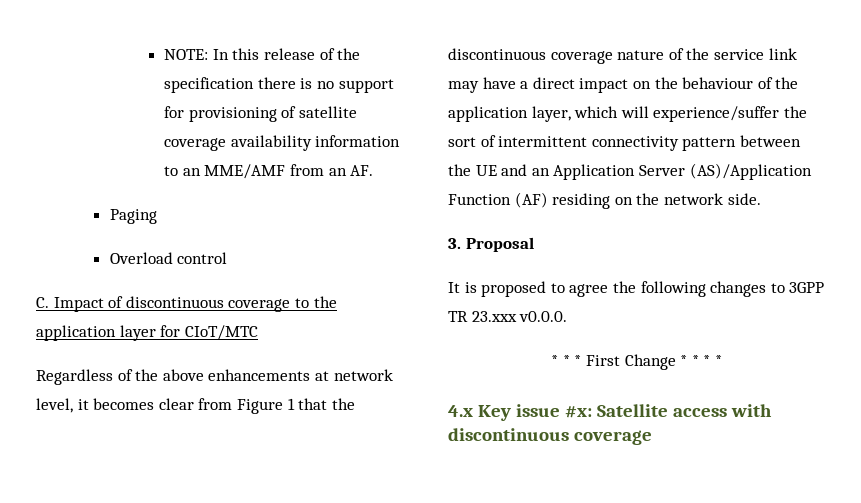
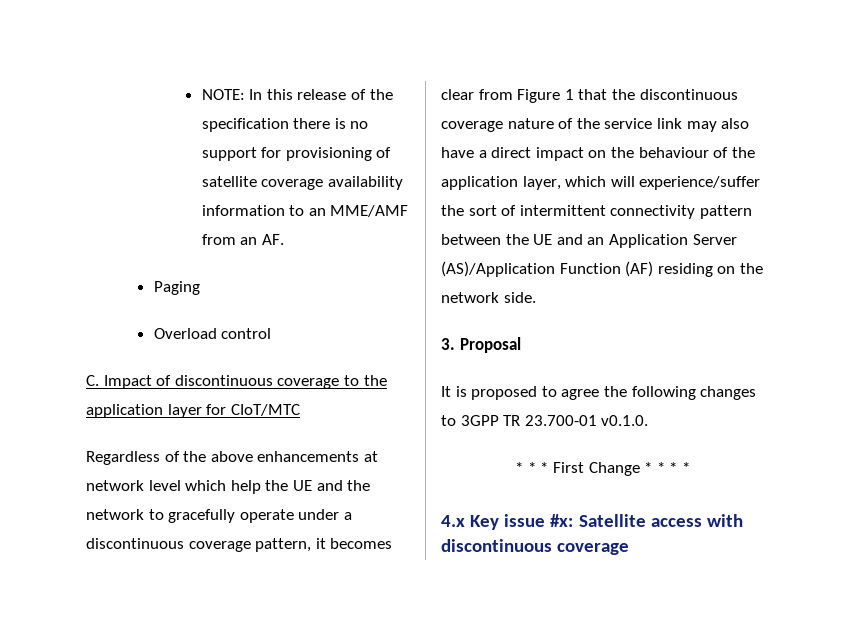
[36,398,73,413] level, -> [148,480,371,494] [86,509,352,523] [86,538,312,552] level which help the UE and the network to gracefully operate under a discontinuous coverage pattern,
(479, 87) none -> [721,118,750,129] also
[471,311,568,322] 23.xxx v0.0.0. -> [524,415,649,426] 23.700-01 v0.1.0.

